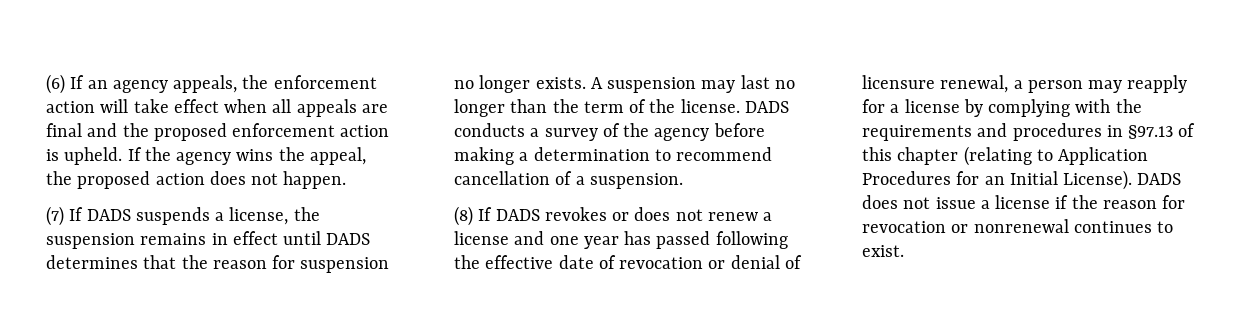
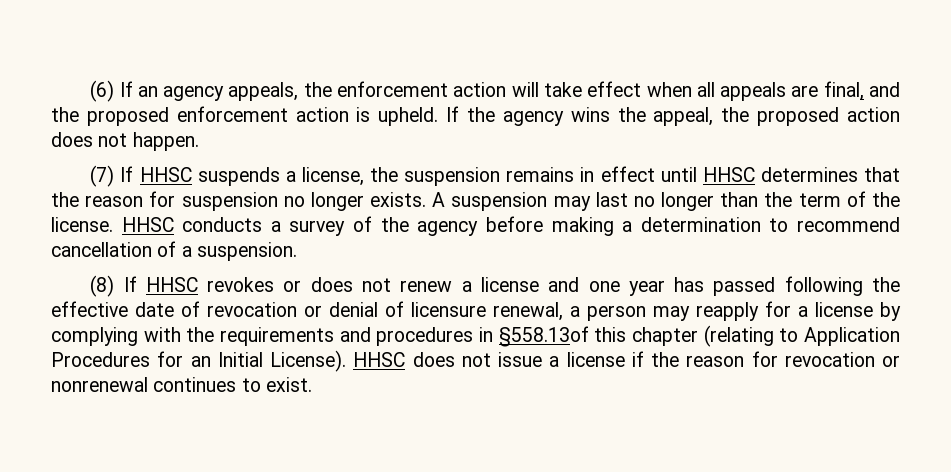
[46,123,82,137] final -> [823,81,864,101] final,
[86,209,131,221] DADS -> [139,167,192,182] HHSC
[326,233,371,245] DADS -> [702,167,755,182] HHSC
[744,101,789,113] DADS -> [121,217,174,232] HHSC
[495,209,540,221] DADS -> [145,277,198,292] HHSC
[1128,123,1196,139] §97.13 of -> [498,326,589,347] §558.13of
[1137,173,1182,185] DADS -> [353,352,406,367] HHSC

